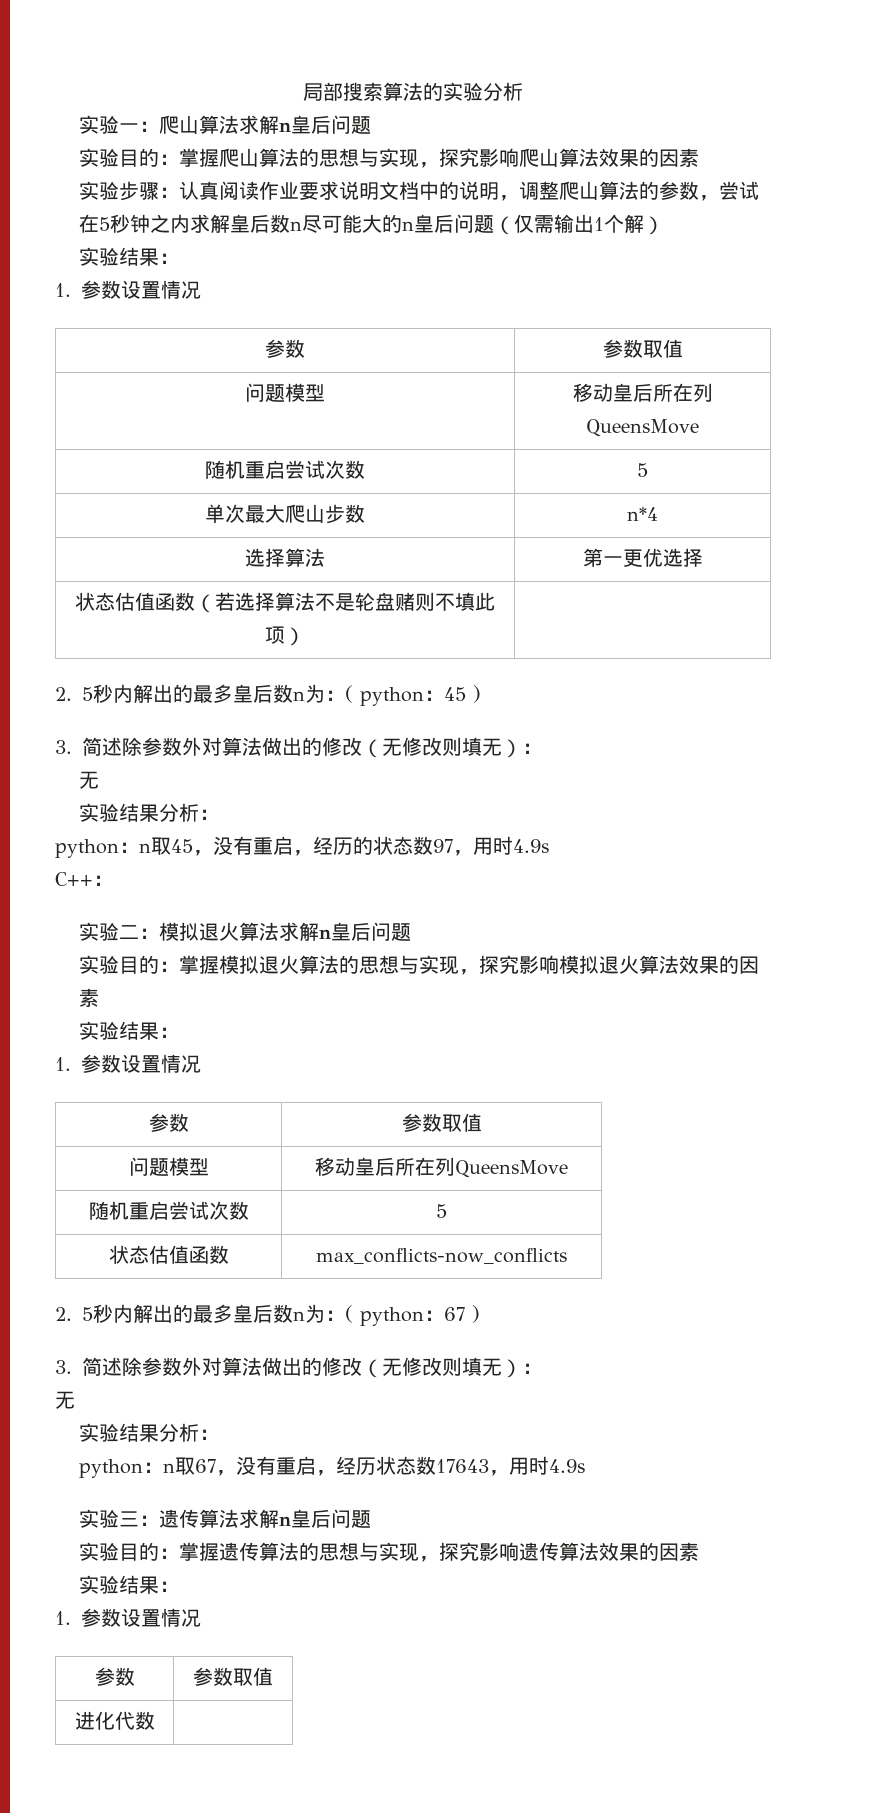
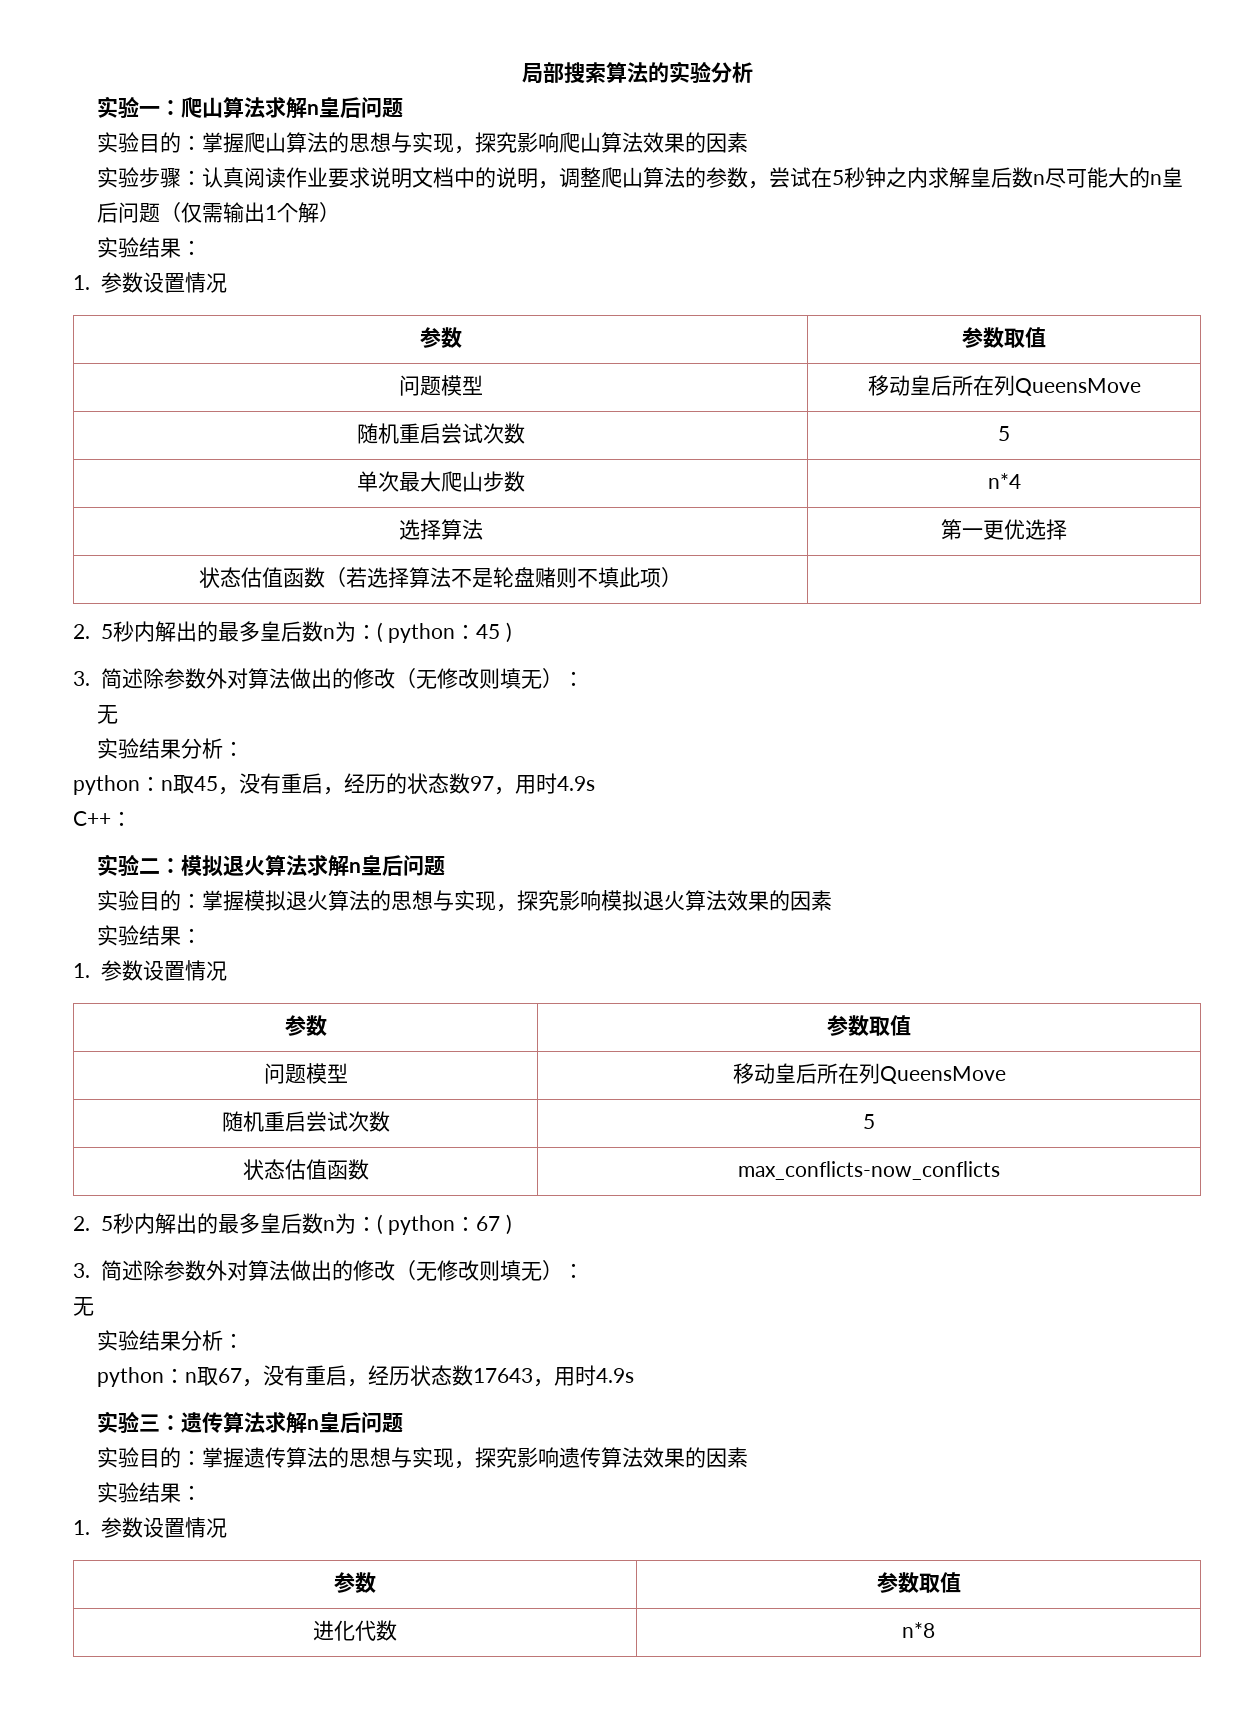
(155, 1720) none -> [902,1622,935,1638] n*8

